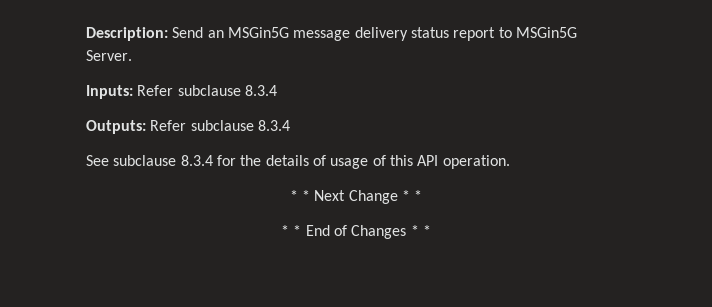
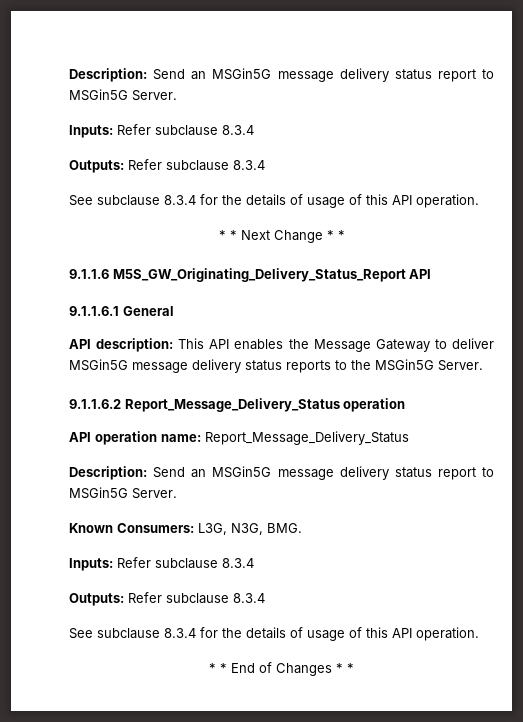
(423, 195) none -> [69,268,432,282] [69,306,174,316] [69,338,494,352] [69,359,483,373] [69,398,406,412] [69,431,409,445] [69,466,494,480] [69,487,177,499] [69,523,302,535] [69,557,254,571] [69,592,265,606] [69,627,479,641] // 9.1.1.6 M5S_GW_Originating_Delivery_Status_Report API // 9.1.1.6.1 General // API description: This API enables the Message Gateway to deliver MSGin5G message delivery status reports to the MSGin5G Server. // 9.1.1.6.2 Report_Message_Delivery_Status operation // API operation name: Report_Message_Delivery_Status // Description: Send an MSGin5G message delivery status report to MSGin5G Server. // Known Consumers: L3G, N3G, BMG. // Inputs: Refer subclause 8.3.4 // Outputs: Refer subclause 8.3.4 // See subclause 8.3.4 for the details of usage of this API operation.

